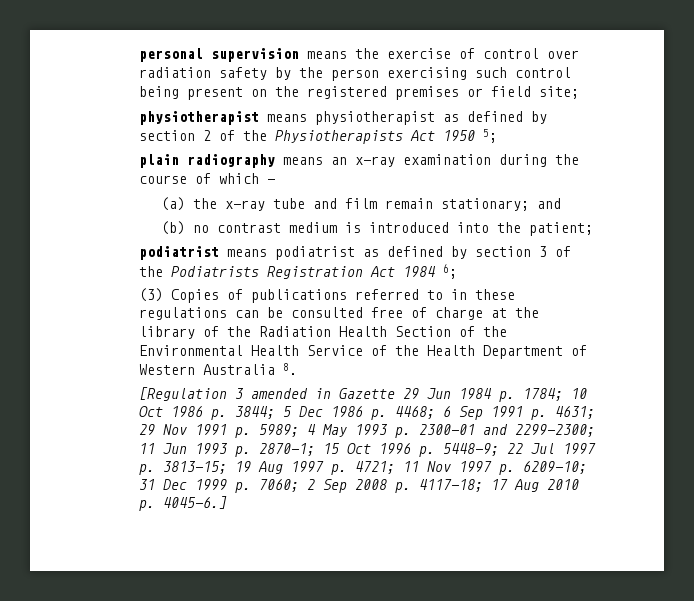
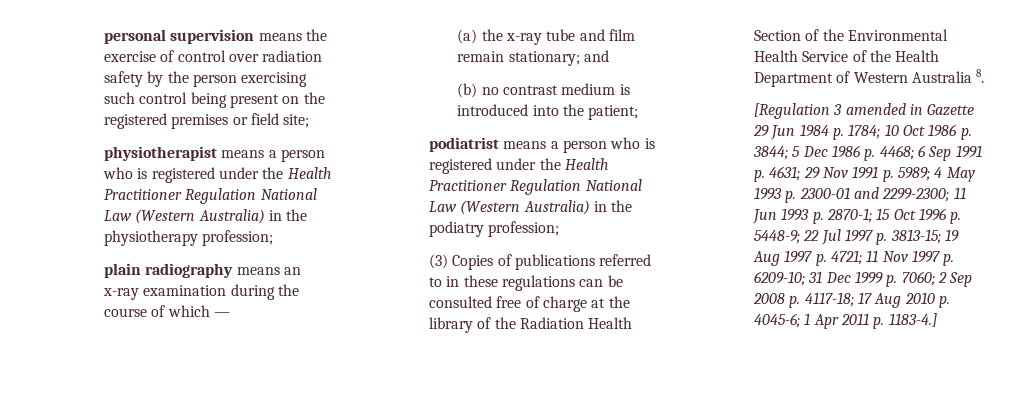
[314,111,547,125] [138,129,497,144] physiotherapist as defined by section 2 of the Physiotherapists Act 1950 5; -> [268,149,326,162] [103,167,331,183] [104,188,317,204] [104,209,308,224] [104,230,274,246] a person who is registered under the Health Practitioner Regulation National Law (Western Australia) in the physiotherapy profession;
[274,246,571,260] [138,264,457,279] podiatrist as defined by section 3 of the Podiatrists Registration Act 1984 6; -> [550,137,655,153] [429,158,609,174] [429,179,642,195] [429,200,633,215] [429,221,560,237] a person who is registered under the Health Practitioner Regulation National Law (Western Australia) in the podiatry profession;
[162,496,227,509] 4045-6.] -> [754,313,937,329] 4045-6; 1 Apr 2011 p. 1183-4.]

